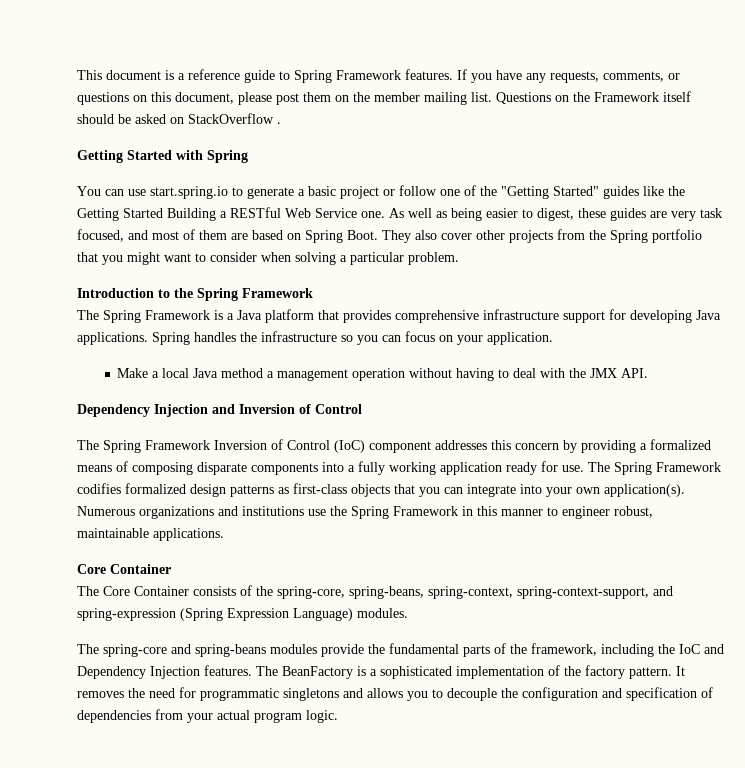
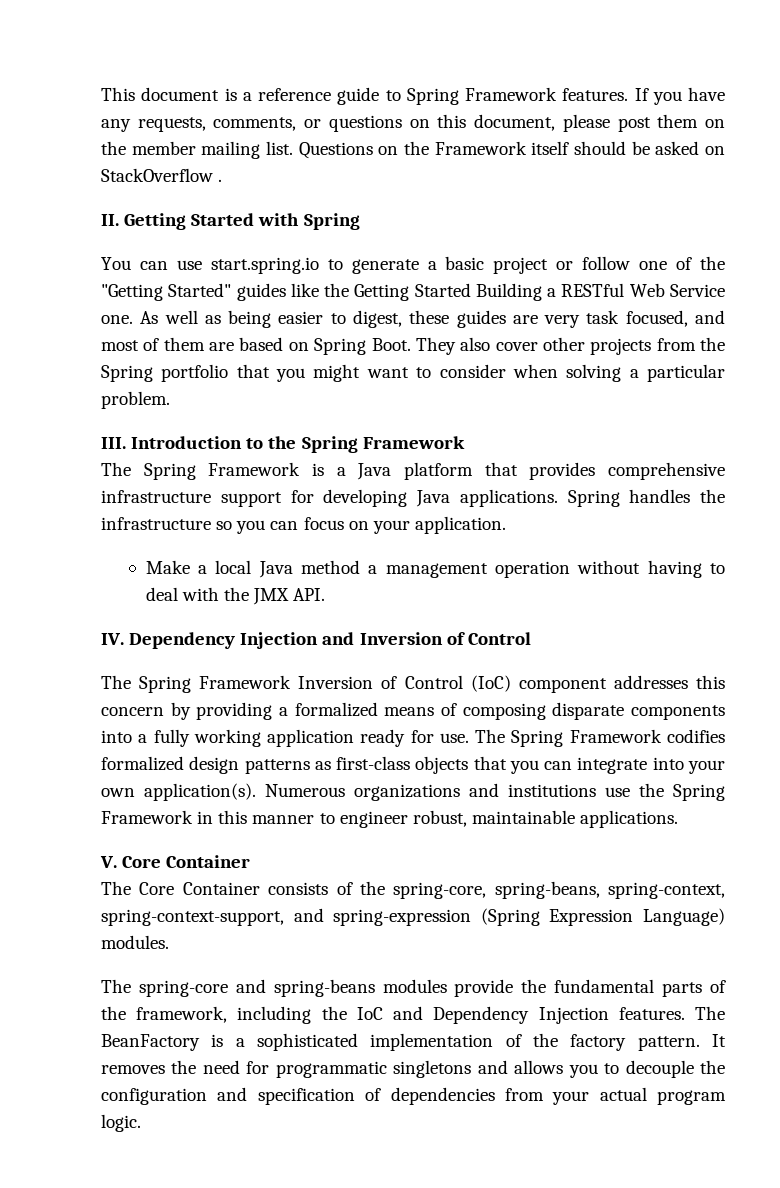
(281, 123) none -> [101,214,119,226] II.
(459, 258) none -> [101,437,126,449] III.
(649, 373) none -> [101,633,124,645] IV.
(224, 534) none -> [100,856,117,868] V.

